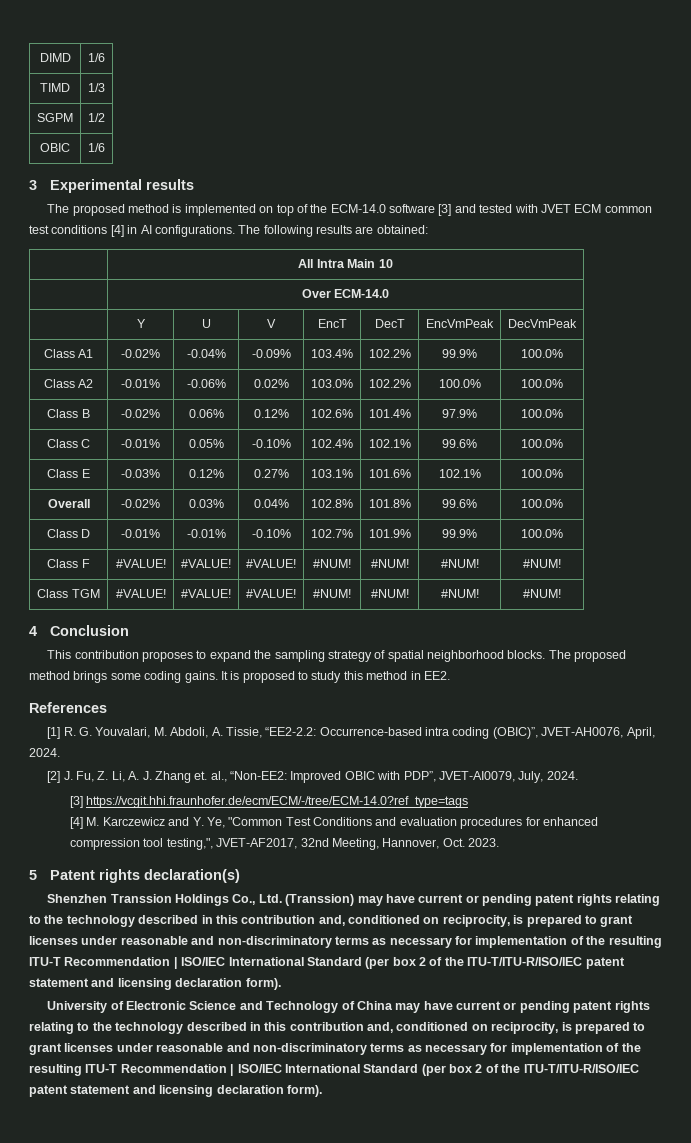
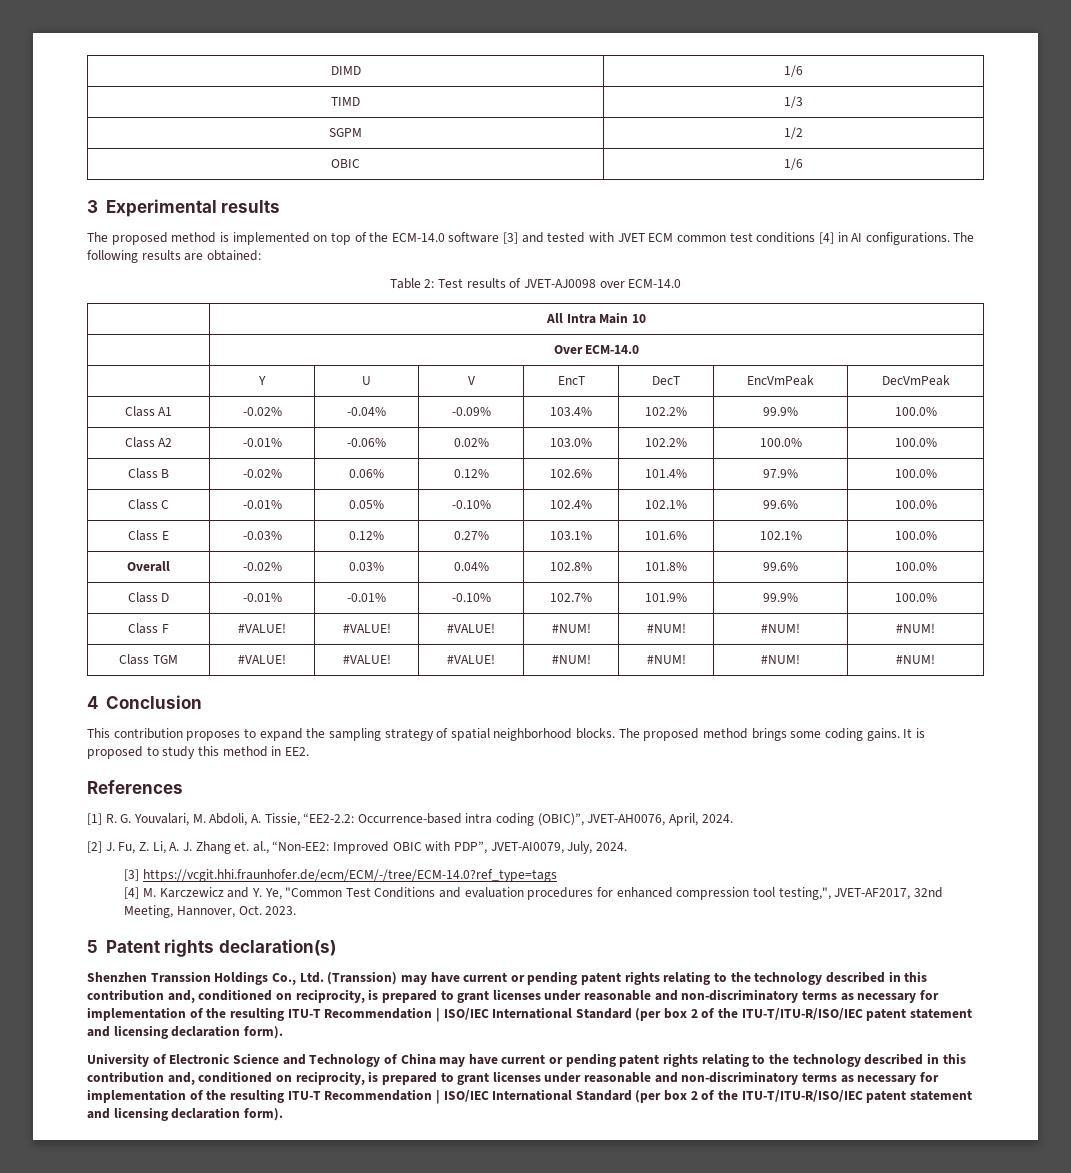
(428, 229) none -> [389,278,682,289] // Table 2: Test results of JVET-AJ0098 over ECM-14.0

